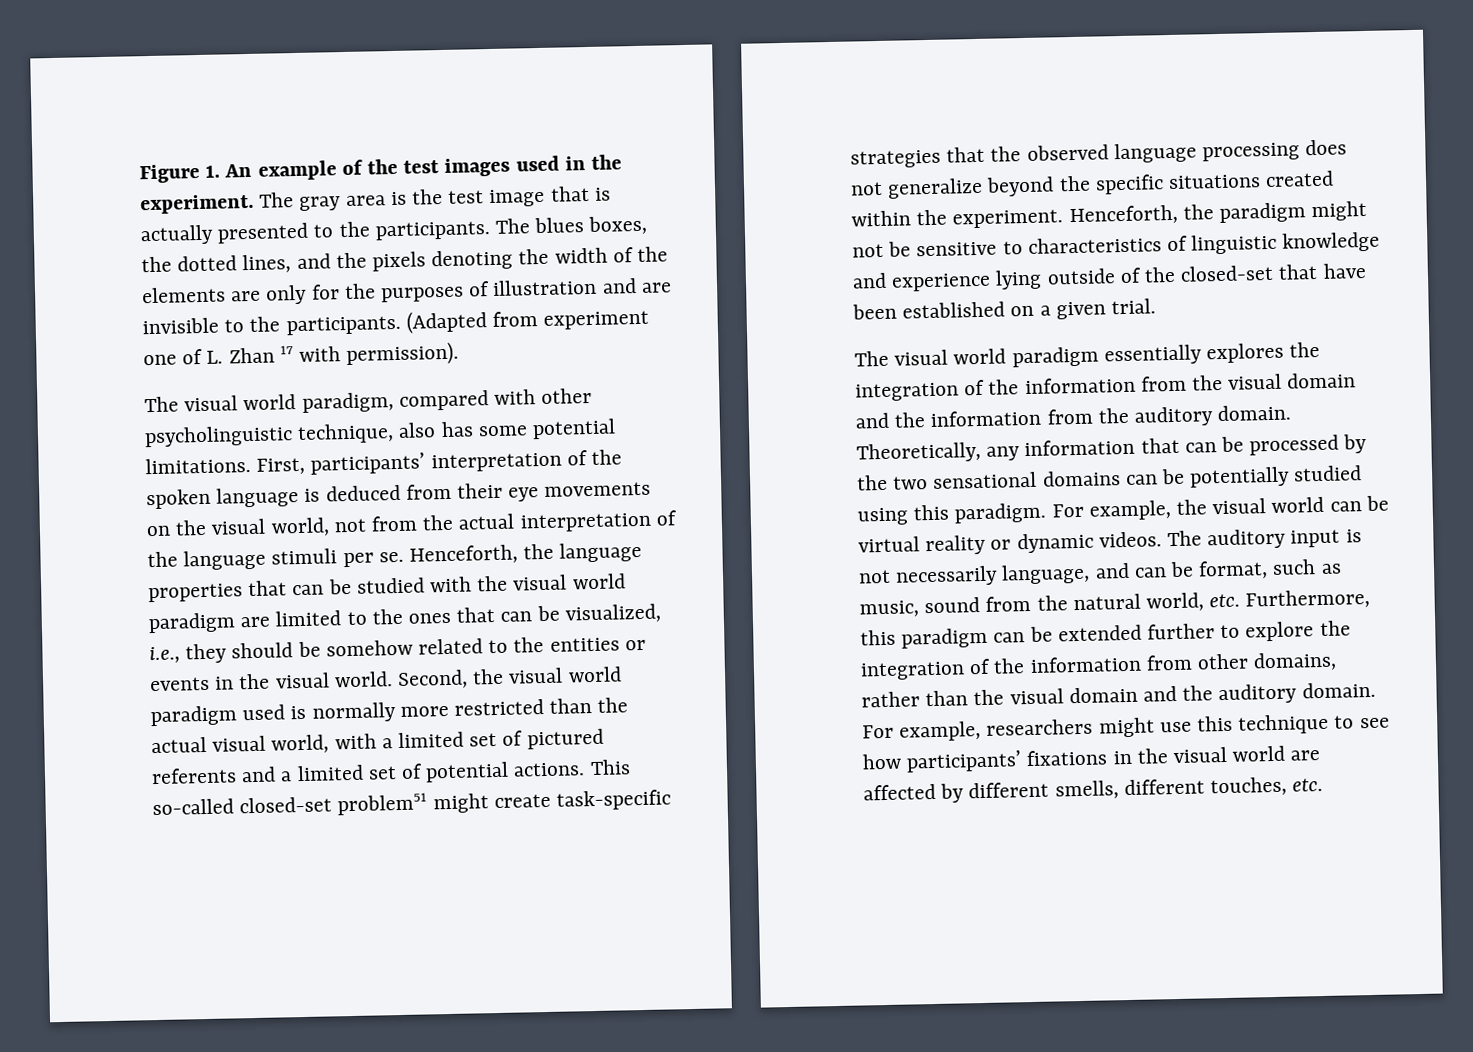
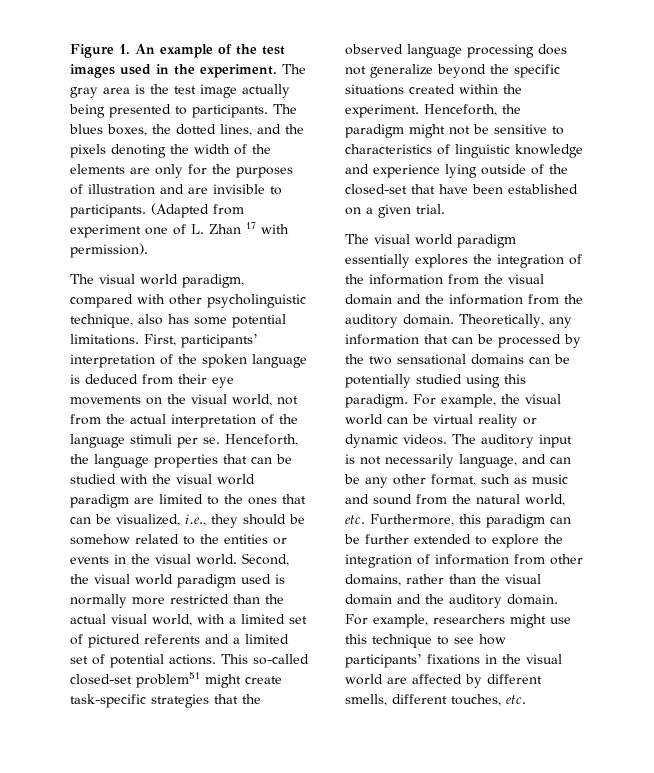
[549,185,611,202] [140,224,214,246] that is actually -> [242,84,290,98] [69,104,105,118] actually being
[338,221,370,238] the -> (187, 110) none
[249,316,281,332] the -> (282, 190) none
(1195, 569) none -> [365,474,426,488] any other
[859,600,919,618] music, -> [532,474,568,484] [345,494,369,504] music and
[1057,623,1216,642] extended further -> [365,534,471,544] further extended
[993,658,1026,674] the -> (430, 559) none

